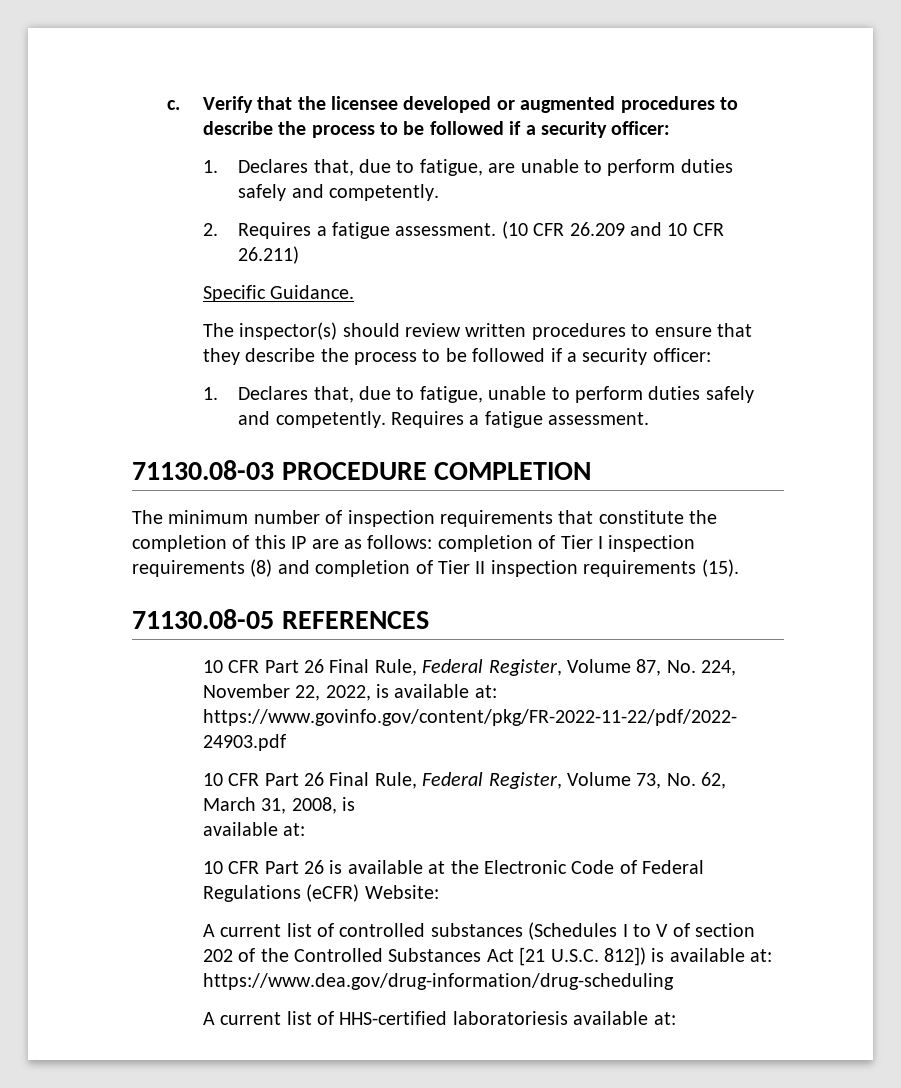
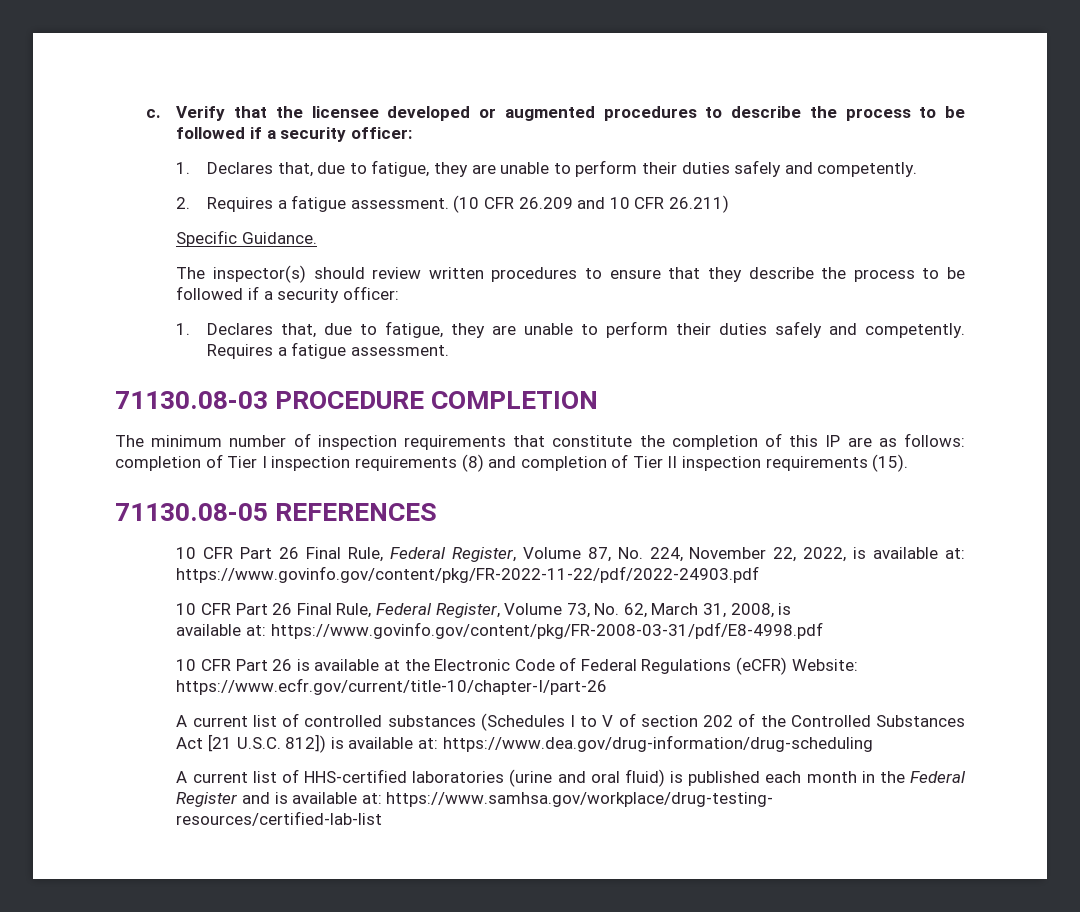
[488,159,676,176] are unable to perform -> [434,160,677,177] they are unable to perform their
[488,386,644,403] unable to perform -> [451,321,712,338] they are unable to perform their
(306, 829) none -> [270,622,823,639] https://www.govinfo.gov/content/pkg/FR-2008-03-31/pdf/E8-4998.pdf
(439, 892) none -> [176,678,608,695] https://www.ecfr.gov/current/title-10/chapter-I/part-26
[452,1011,676,1025] laboratoriesis available at: -> [412,769,967,787] [176,792,774,807] [176,811,383,826] laboratories (urine and oral fluid) is published each month in the Federal Register and is available at: https://www.samhsa.gov/workplace/drug-testing- resources/certified-lab-list

